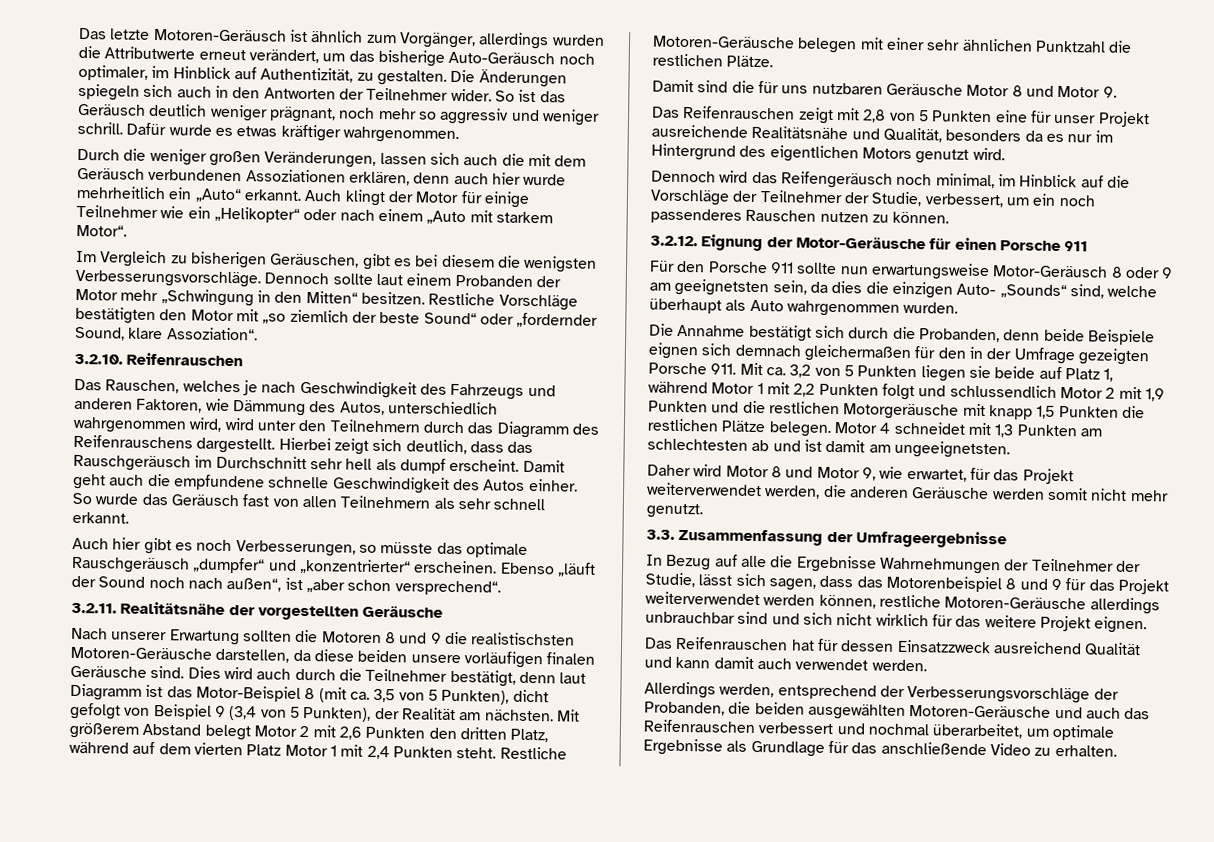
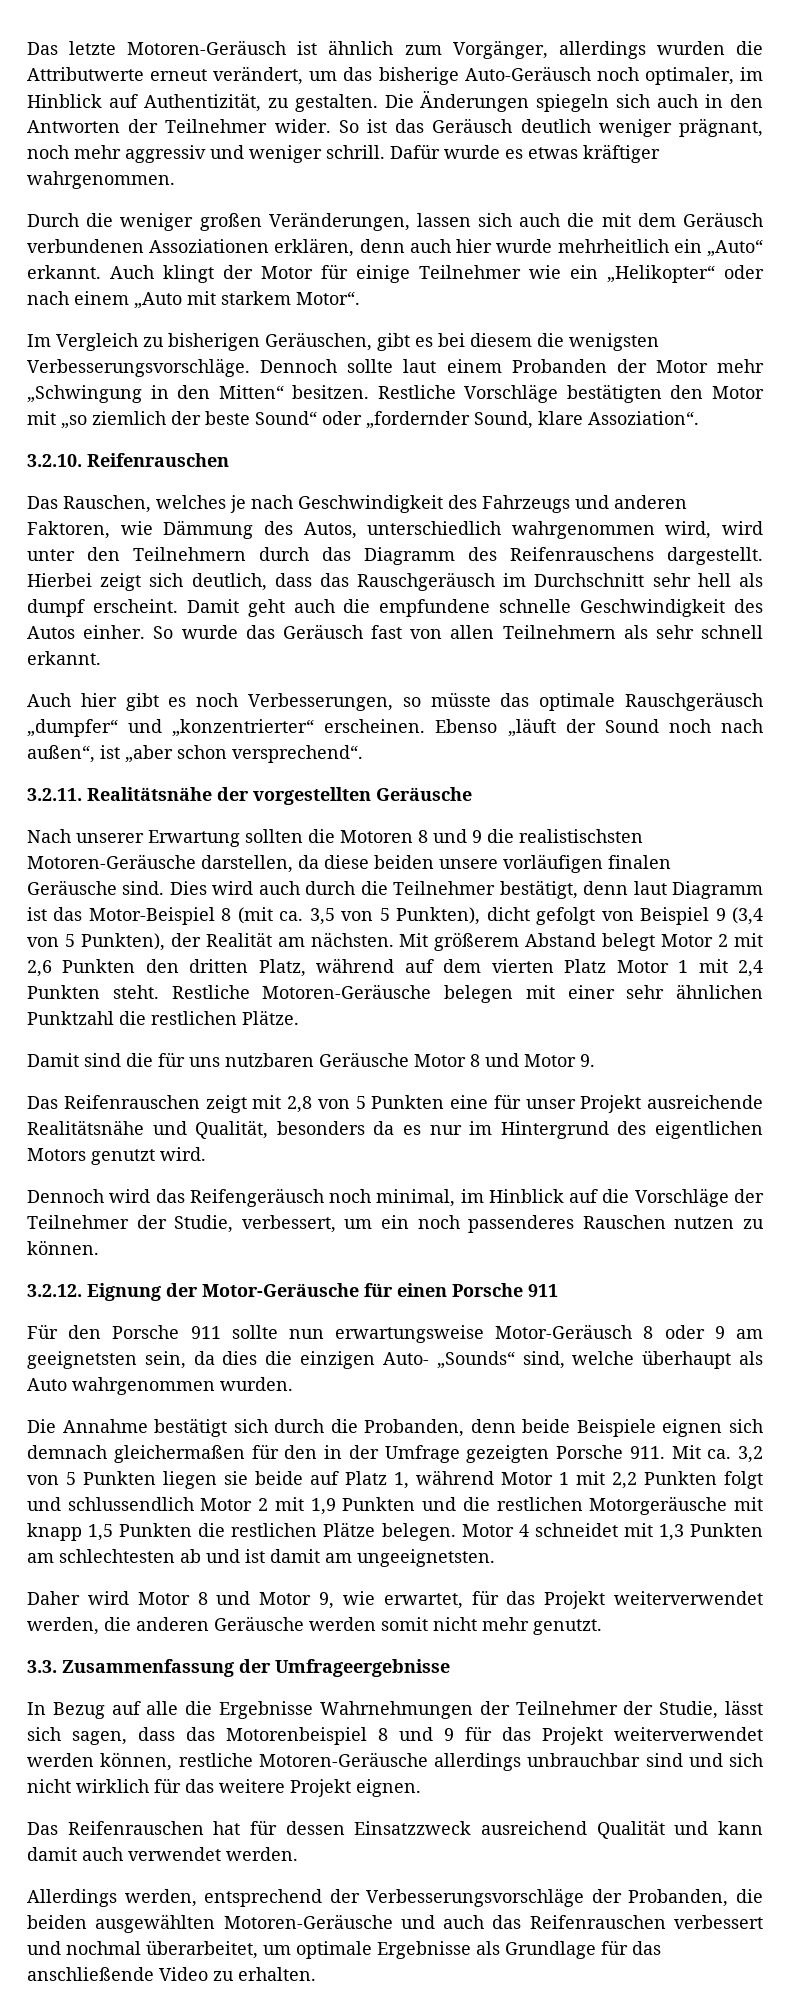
[417,111,437,120] so -> (121, 152) none

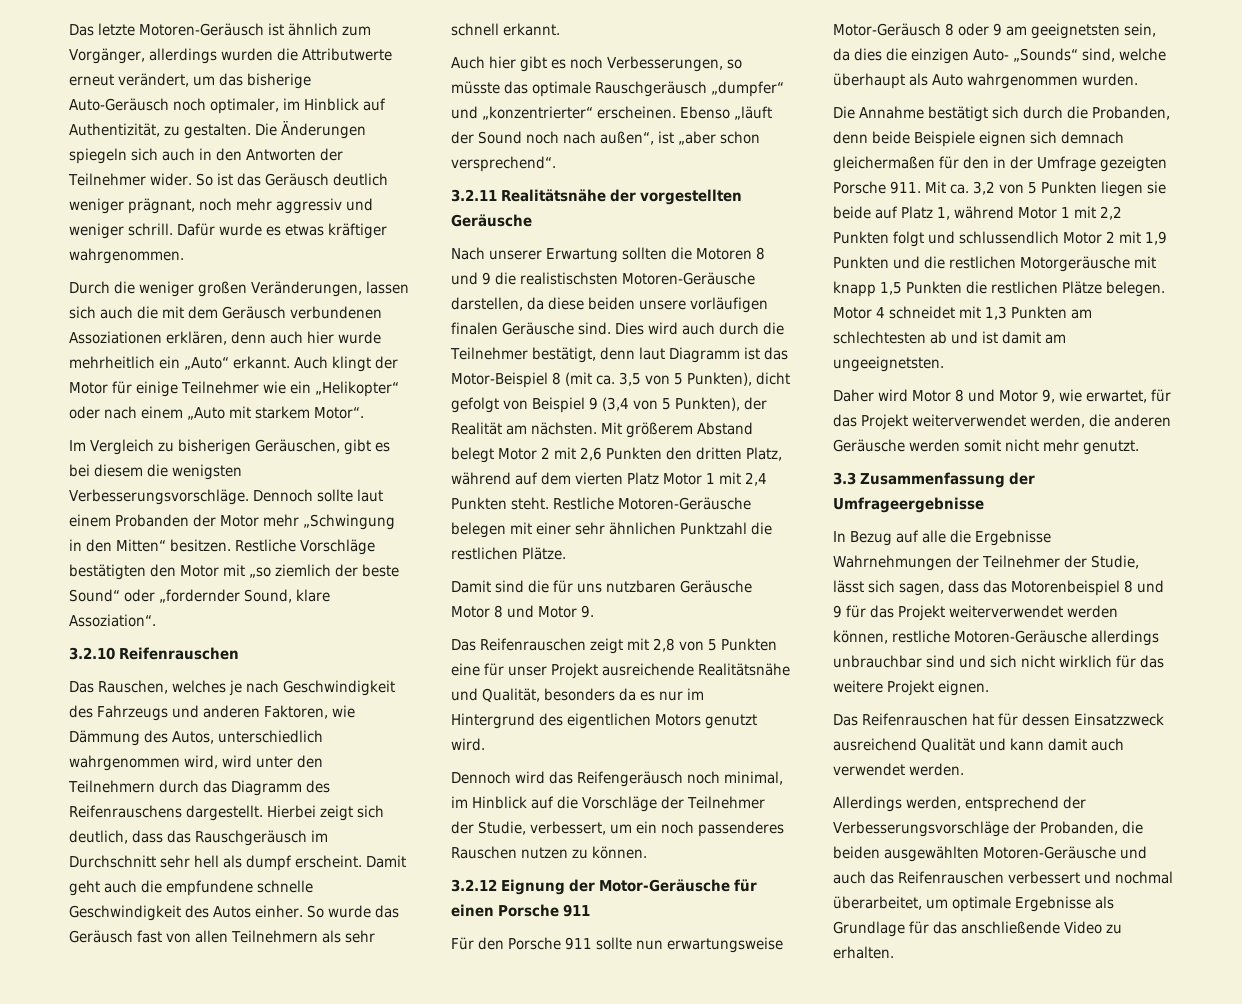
[27,454,82,467] 3.2.10. -> [69,647,115,660] 3.2.10
[27,788,82,801] 3.2.11. -> [451,189,497,202] 3.2.11
[27,1284,82,1297] 3.2.12. -> [451,879,497,892] 3.2.12
[27,1660,57,1673] 3.3. -> [833,472,856,485] 3.3

